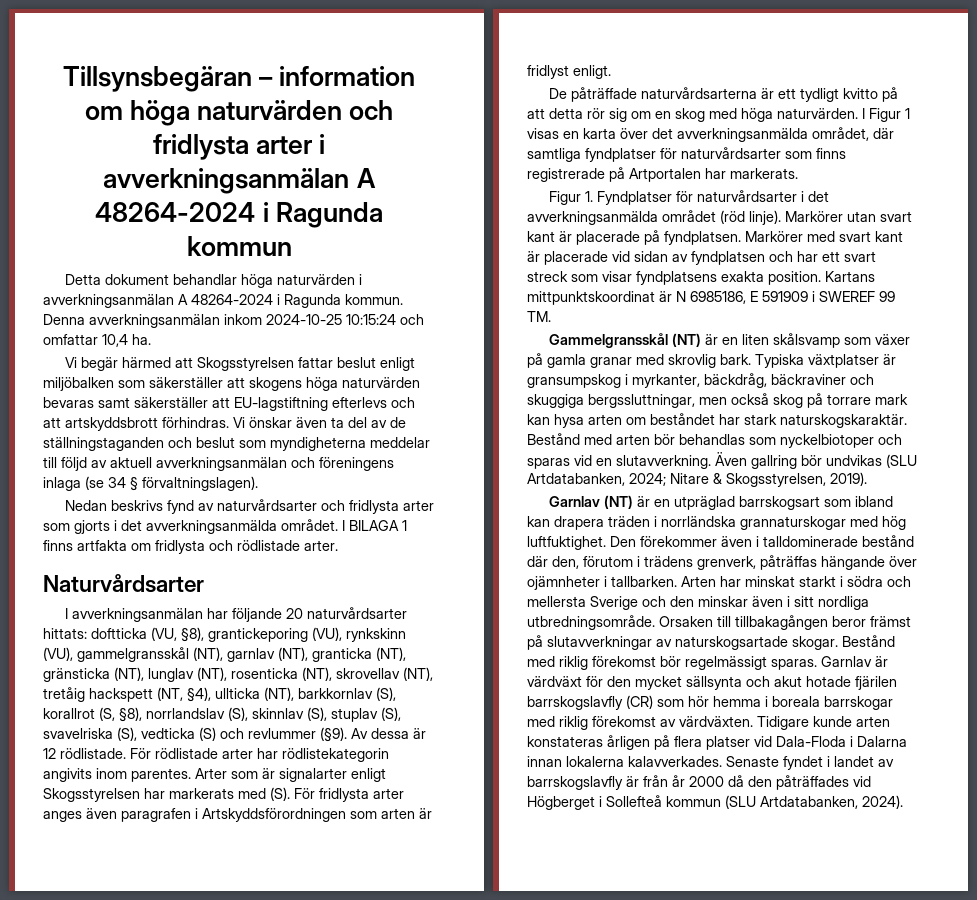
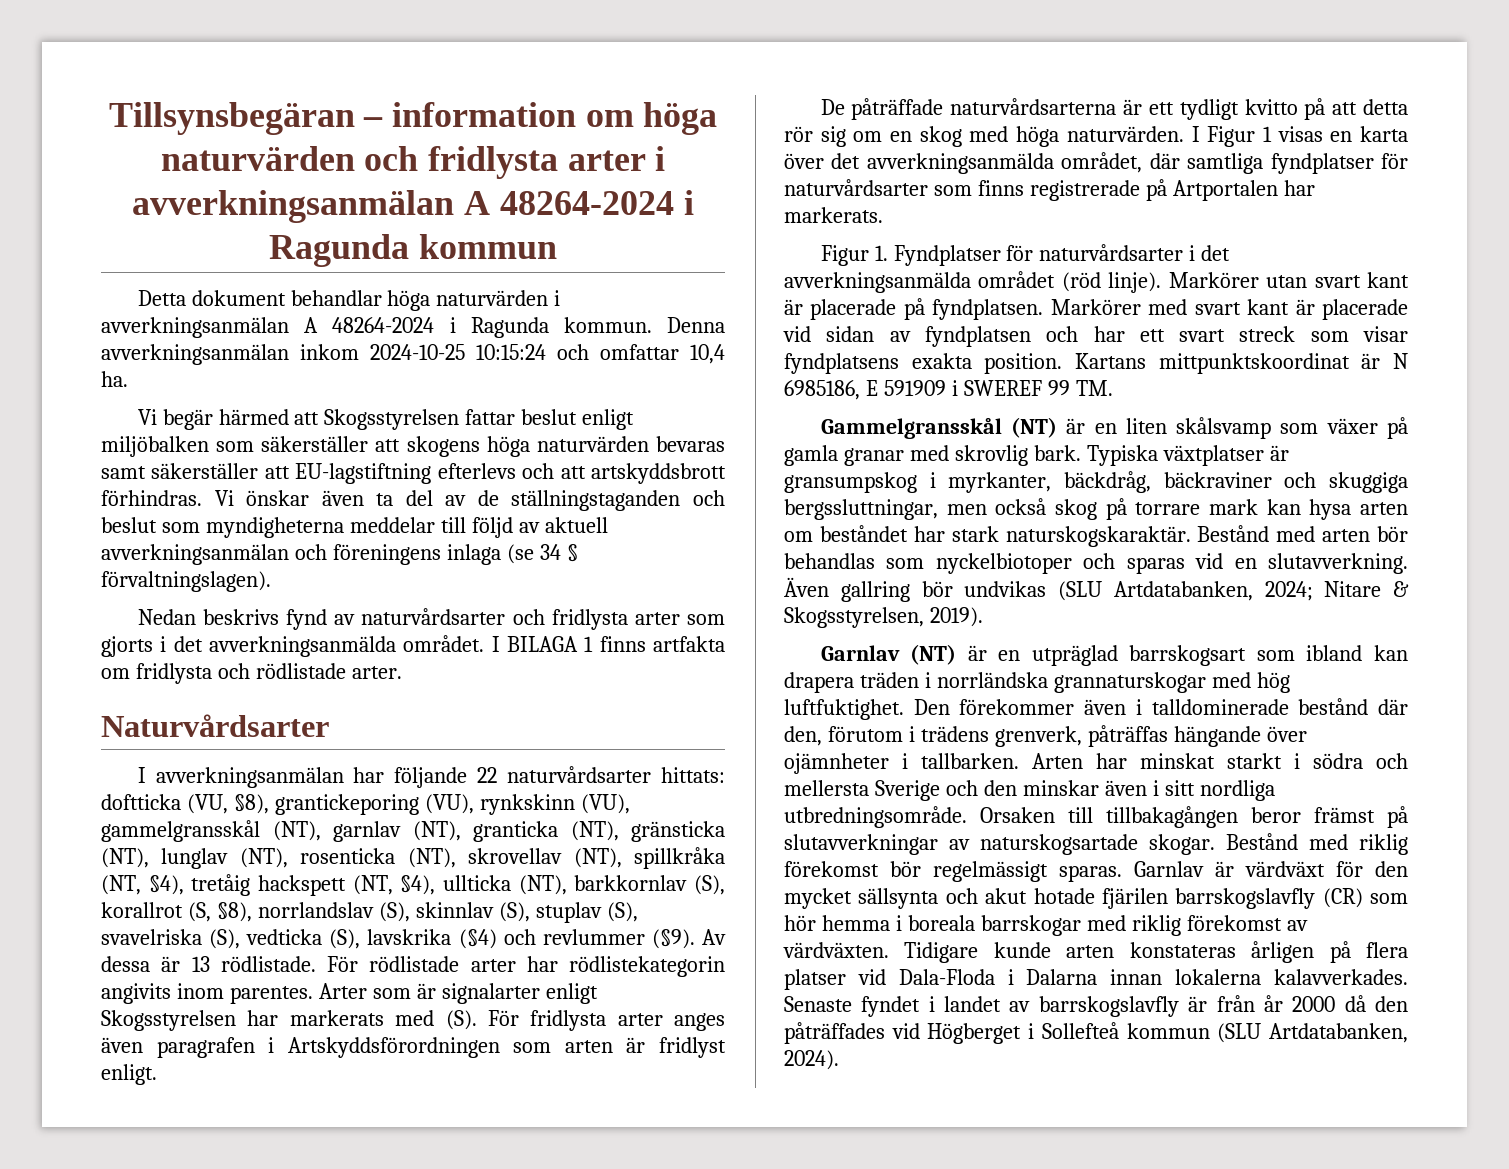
[285,608,303,619] 20 -> [477,767,498,783] 22
(433, 674) none -> [634,847,726,869] [101,875,184,895] spillkråka (NT, §4),
[199,727,216,741] (S) -> [329,929,497,949] (S), lavskrika (§4)
[43,748,56,759] 12 -> [191,956,210,972] 13

